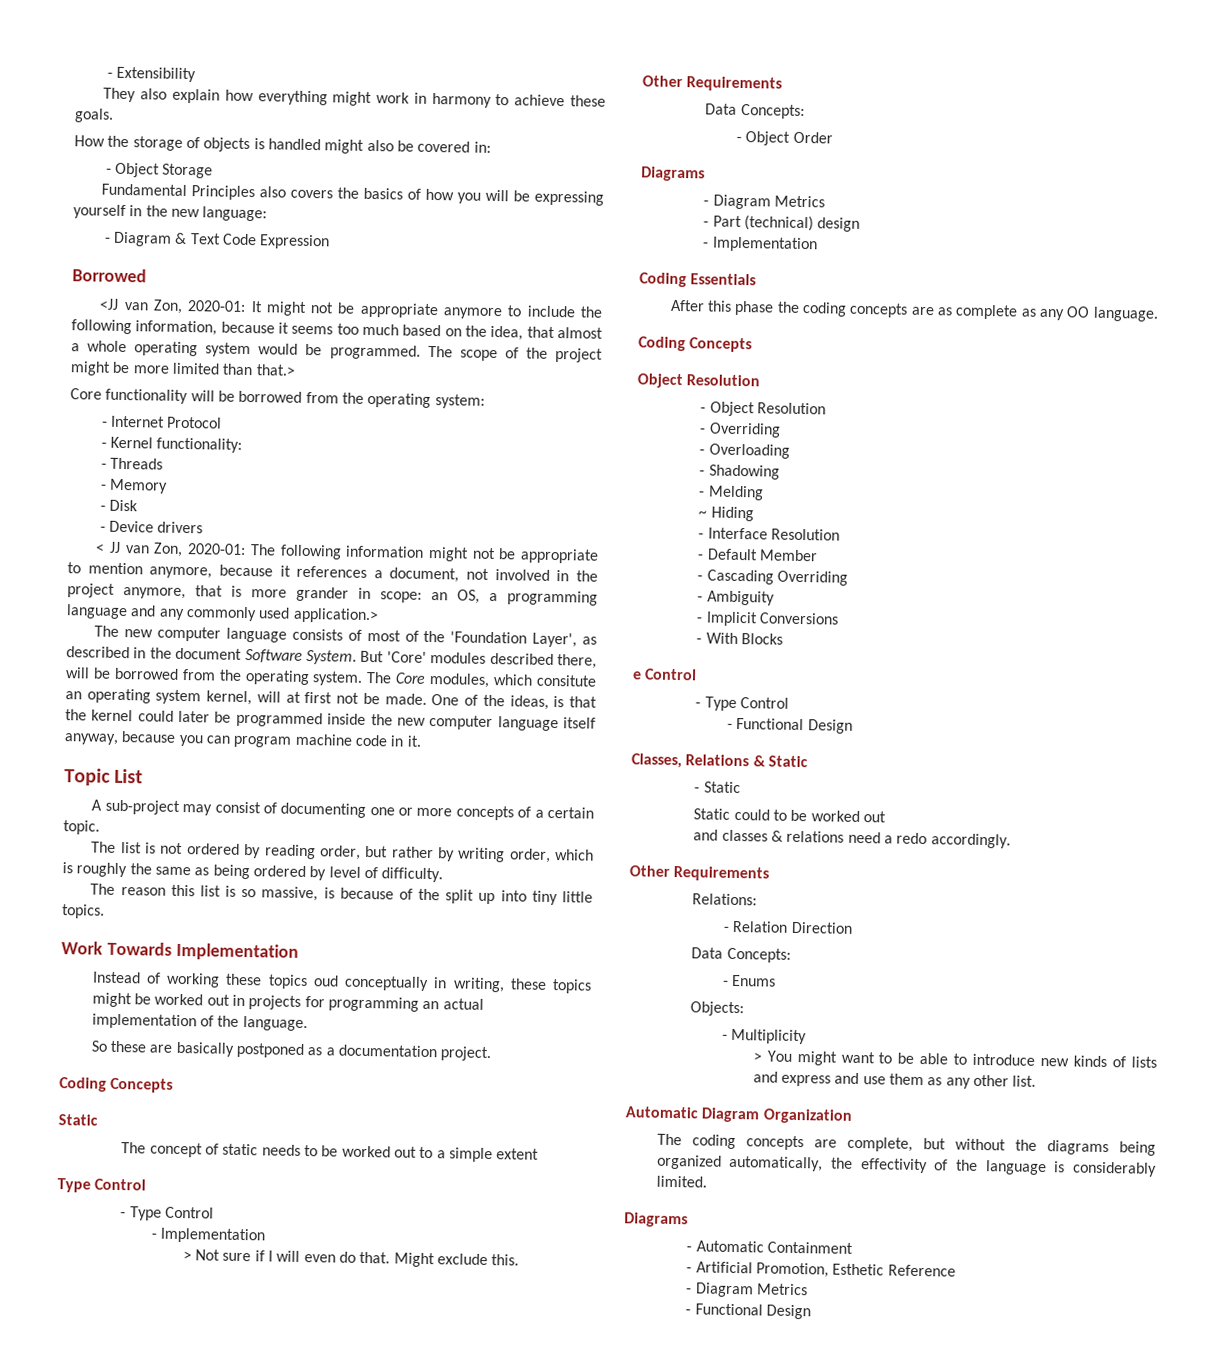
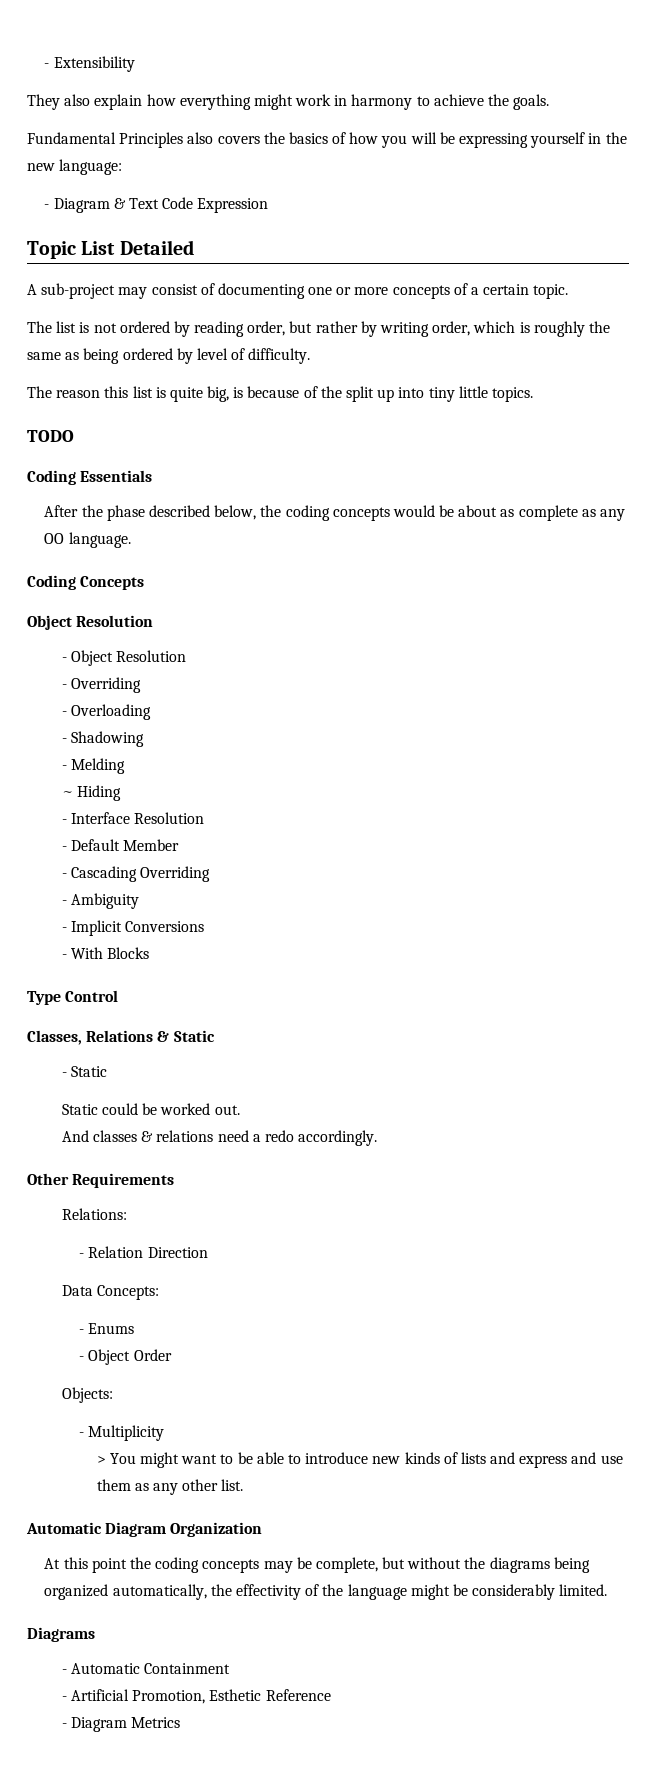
[570,95,606,107] these -> [488,94,510,106] the
[74,135,491,154] [105,162,214,179] // How the storage of objects is handled might also be covered in: // - Object Storage -> (550, 102) none
[72,268,147,283] [99,298,604,320] [71,319,603,341] [71,340,604,363] [70,361,296,376] [70,388,485,409] [100,415,223,429] [100,436,243,453] [100,457,163,470] [99,478,168,494] [99,499,138,512] [99,520,204,534] [95,541,600,564] [67,562,598,583] [67,583,598,606] [66,604,379,624] [94,625,598,648] [66,646,597,669] [65,667,598,688] [65,688,598,710] [65,709,597,732] [64,731,422,748] // Borrowed // <JJ van Zon, 2020-01: It might not be appropriate anymore to include the following information, because it seems too much based on the idea, that almost a whole operating system would be programmed. The scope of the project might be more limited than that.> // Core functionality will be borrowed from the operating system: // - Internet Protocol // - Kernel functionality: // - Threads // - Memory // - Disk // - Device drivers // < JJ van Zon, 2020-01: The following information might not be appropriate to mention anymore, because it references a document, not involved in the project anymore, that is more grander in scope: an OS, a programming language and any commonly used application.> // The new computer language consists of most of the 'Foundation Layer', as described in the document Software System. But 'Core' modules described there, will be borrowed from the operating system. The Core modules, which consitute an operating system kernel, will at first not be made. One of the ideas, is that the kernel could later be programmed inside the new computer language itself anyway, because you can program machine code in it. -> (269, 205) none
(144, 776) none -> [119,240,194,255] Detailed
[241,886,319,902] so massive, -> [169,386,230,402] quite big,
[61,941,299,961] [91,971,592,994] [91,992,484,1012] [91,1013,308,1032] [90,1040,492,1062] [59,1077,174,1093] [58,1114,98,1126] [121,1142,540,1163] [57,1178,147,1193] [120,1206,214,1221] [151,1227,266,1244] [182,1249,520,1268] [642,75,783,92] [705,103,805,120] [736,131,833,146] [641,166,705,182] [703,194,825,210] [703,215,861,232] [702,236,818,253] [639,272,757,288] [669,299,935,318] Work Towards Implementation // Instead of working these topics oud conceptually in writing, these topics might be worked out in projects for programming an actual implementation of the language. // So these are basically postponed as a documentation project. // Coding Concepts // Static // The concept of static needs to be worked out to a simple extent // Type Control // - Type Control // - Implementation // > Not sure if I will even do that. Might exclude this. // Other Requirements // Data Concepts: // - Object Order // Diagrams // - Diagram Metrics // - Part (technical) design // - Implementation // Coding Essentials // After this phase the coding concepts are -> [27,430,74,442] [27,470,153,485] [44,505,498,521] TODO // Coding Essentials // After the phase described below, the coding concepts would be about
[632,668,698,681] [695,696,789,711] [727,717,853,734] e Control // - Type Control // - Functional Design -> [27,990,119,1005] Type Control
[772,809,886,823] [693,829,719,841] to be worked out // and -> [142,1103,240,1115] [61,1130,89,1142] be worked out. // And
(777, 980) none -> [79,1349,172,1365] // - Object Order
[656,1133,837,1151] The coding concepts are -> [44,1557,312,1573] At this point the coding concepts may be
[1054,1161,1066,1173] is -> [410,1584,468,1600] might be
[685,1303,811,1320] // - Functional Design -> (181, 1722) none

